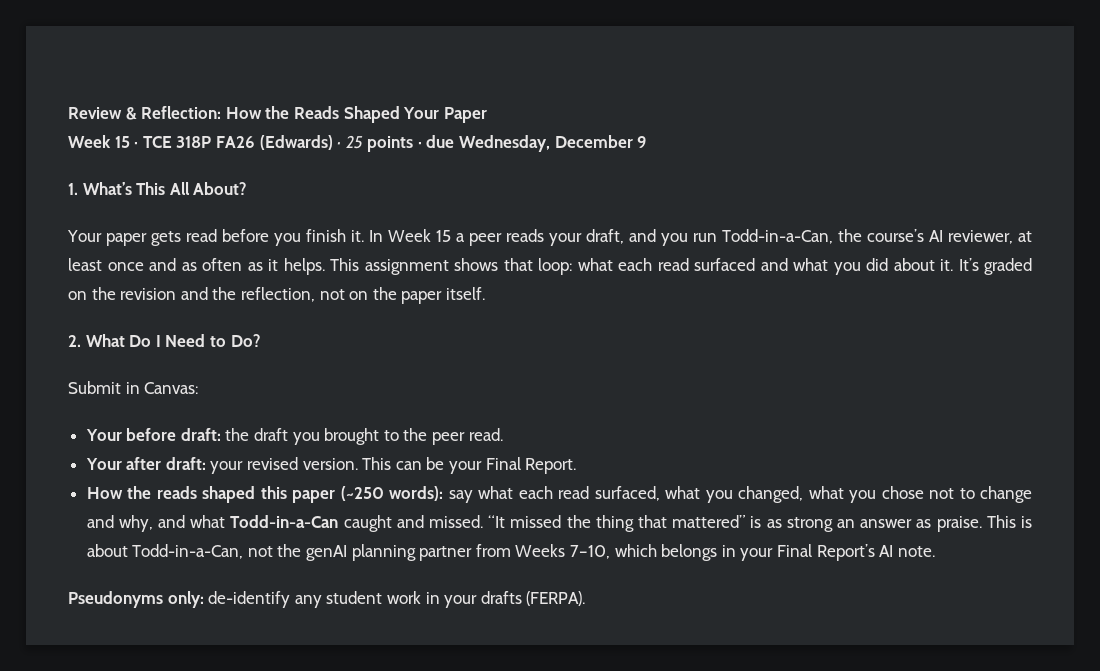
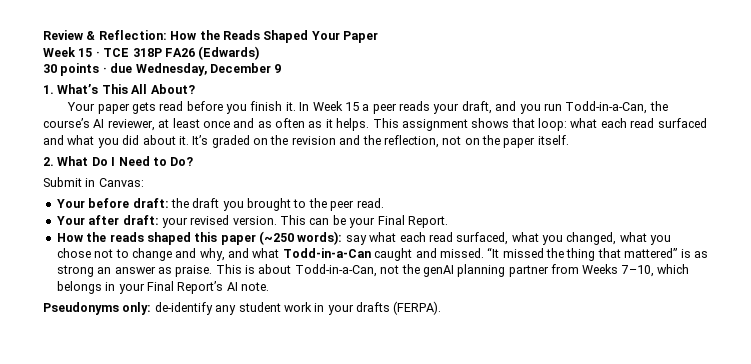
[337,135,363,149] · 25 -> [43,64,57,73] // 30

